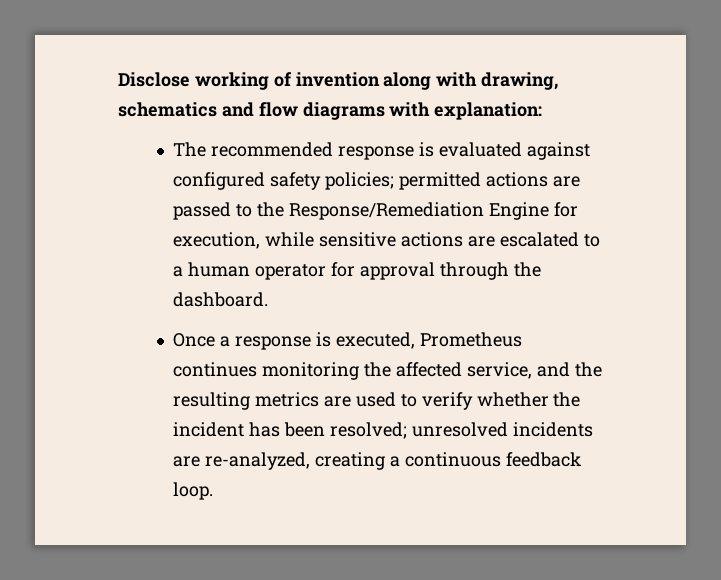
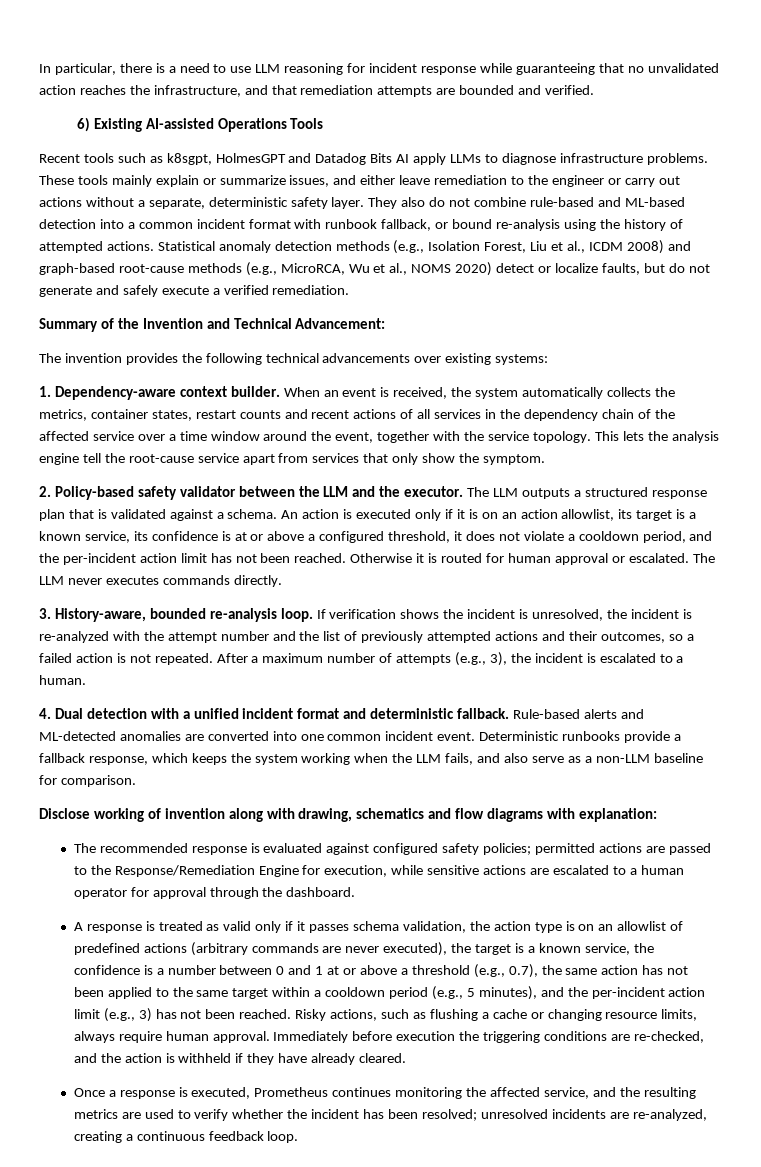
(118, 79) none -> [39,63,719,75] [39,85,595,97] [76,117,324,132] [39,153,708,165] [39,175,680,187] [39,197,685,209] [39,219,683,231] [39,240,691,254] [39,262,710,276] [39,285,350,297] [39,318,386,332] [39,353,549,365] [39,386,675,400] [39,409,675,421] [39,431,719,443] [39,453,545,465] [39,486,707,500] [39,509,697,521] [39,531,713,543] [39,553,715,565] [39,575,282,587] [39,608,692,622] [39,631,694,643] [39,652,684,666] [39,675,86,685] [39,708,644,719] [39,731,681,743] [39,753,703,765] [39,775,136,787] In particular, there is a need to use LLM reasoning for incident response while guaranteeing that no unvalidated action reaches the infrastructure, and that remediation attempts are bounded and verified. // 6) Existing AI-assisted Operations Tools // Recent tools such as k8sgpt, HolmesGPT and Datadog Bits AI apply LLMs to diagnose infrastructure problems. These tools mainly explain or summarize issues, and either leave remediation to the engineer or carry out actions without a separate, deterministic safety layer. They also do not combine rule-based and ML-based detection into a common incident format with runbook fallback, or bound re-analysis using the history of attempted actions. Statistical anomaly detection methods (e.g., Isolation Forest, Liu et al., ICDM 2008) and graph-based root-cause methods (e.g., MicroRCA, Wu et al., NOMS 2020) detect or localize faults, but do not generate and safely execute a verified remediation. // Summary of the Invention and Technical Advancement: // The invention provides the following technical advancements over existing systems: // 1. Dependency-aware context builder. When an event is received, the system automatically collects the metrics, container states, restart counts and recent actions of all services in the dependency chain of the affected service over a time window around the event, together with the service topology. This lets the analysis engine tell the root-cause service apart from services that only show the symptom. // 2. Policy-based safety validator between the LLM and the executor. The LLM outputs a structured response plan that is validated against a schema. An action is executed only if it is on an action allowlist, its target is a known service, its confidence is at or above a configured threshold, it does not violate a cooldown period, and the per-incident action limit has not been reached. Otherwise it is routed for human approval or escalated. The LLM never executes commands directly. // 3. History-aware, bounded re-analysis loop. If verification shows the incident is unresolved, the incident is re-analyzed with the attempt number and the list of previously attempted actions and their outcomes, so a failed action is not repeated. After a maximum number of attempts (e.g., 3), the incident is escalated to a human. // 4. Dual detection with a unified incident format and deterministic fallback. Rule-based alerts and ML-detected anomalies are converted into one common incident event. Deterministic runbooks provide a fallback response, which keeps the system working when the LLM fails, and also serve as a non-LLM baseline for comparison. //
(269, 299) none -> [73,921,684,933] [73,942,654,956] [73,964,689,978] [73,986,706,1000] [73,1008,698,1022] [73,1031,704,1043] [73,1053,407,1065] // A response is treated as valid only if it passes schema validation, the action type is on an allowlist of predefined actions (arbitrary commands are never executed), the target is a known service, the confidence is a number between 0 and 1 at or above a threshold (e.g., 0.7), the same action has not been applied to the same target within a cooldown period (e.g., 5 minutes), and the per-incident action limit (e.g., 3) has not been reached. Risky actions, such as flushing a cache or changing resource limits, always require human approval. Immediately before execution the triggering conditions are re-checked, and the action is withheld if they have already cleared.

